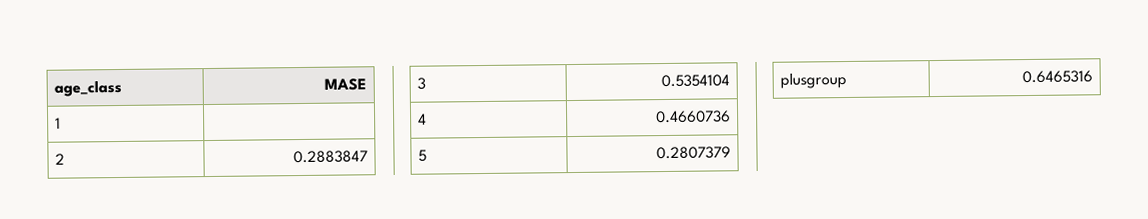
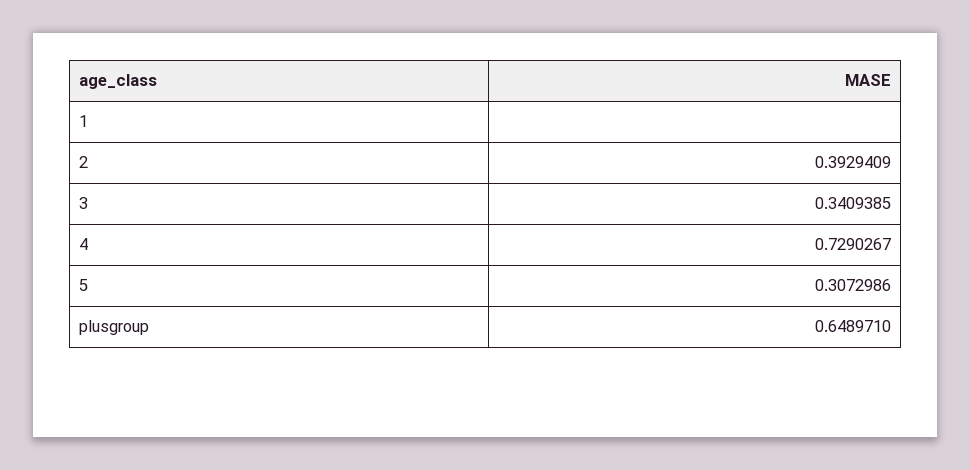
[293,150,369,164] 0.2883847 -> [815,156,892,168] 0.3929409
[661,74,731,88] 0.5354104 -> [815,197,892,209] 0.3409385
[656,110,732,124] 0.4660736 -> [815,238,892,250] 0.7290267
[656,146,732,160] 0.2807379 -> [815,279,892,291] 0.3072986
[1022,70,1094,84] 0.6465316 -> [815,320,892,332] 0.6489710

